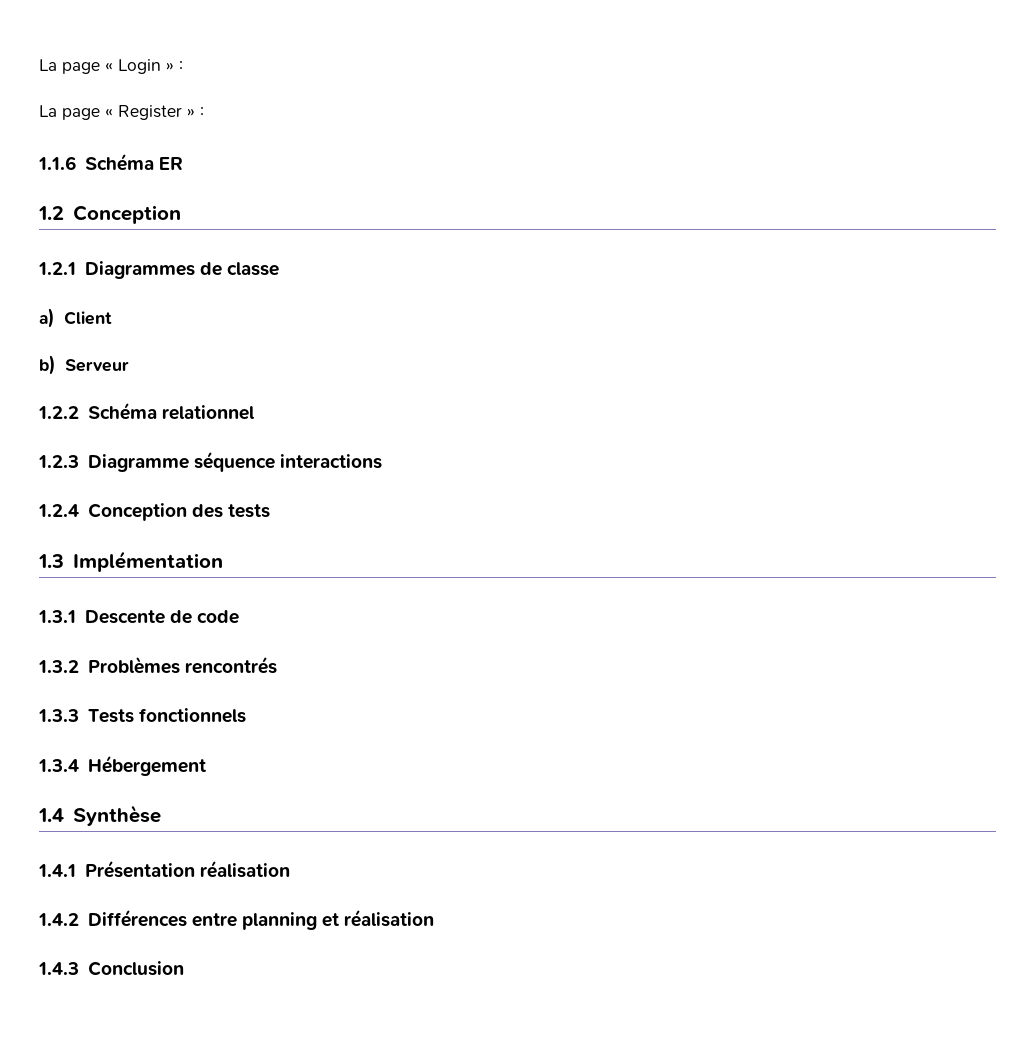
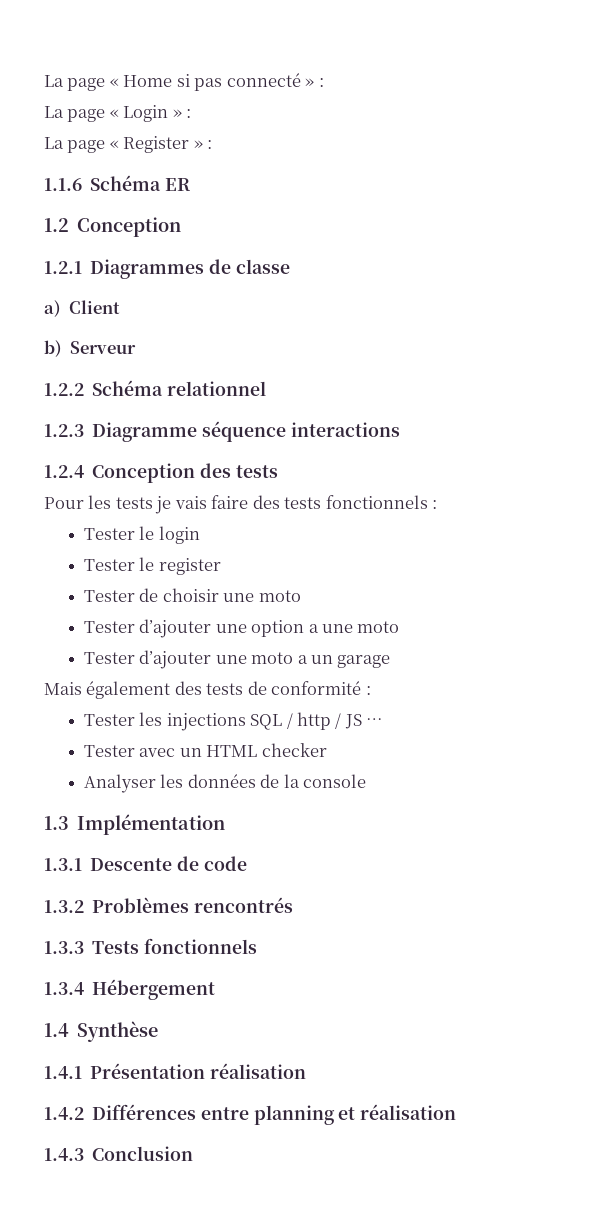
[39,59,113,74] La page « -> [44,73,324,91] [44,106,119,122] La page « Home si pas connecté » : // La page «
(271, 511) none -> [44,495,438,514] [83,526,200,544] [83,557,221,575] [83,588,301,602] [83,619,400,638] [83,650,391,669] [44,681,371,699] [83,712,384,731] [83,743,327,757] [83,774,367,793] // Pour les tests je vais faire des tests fonctionnels : // Tester le login // Tester le register // Tester de choisir une moto // Tester d’ajouter une option a une moto // Tester d’ajouter une moto a un garage // Mais également des tests de conformité : // Tester les injections SQL / http / JS … // Tester avec un HTML checker // Analyser les données de la console

